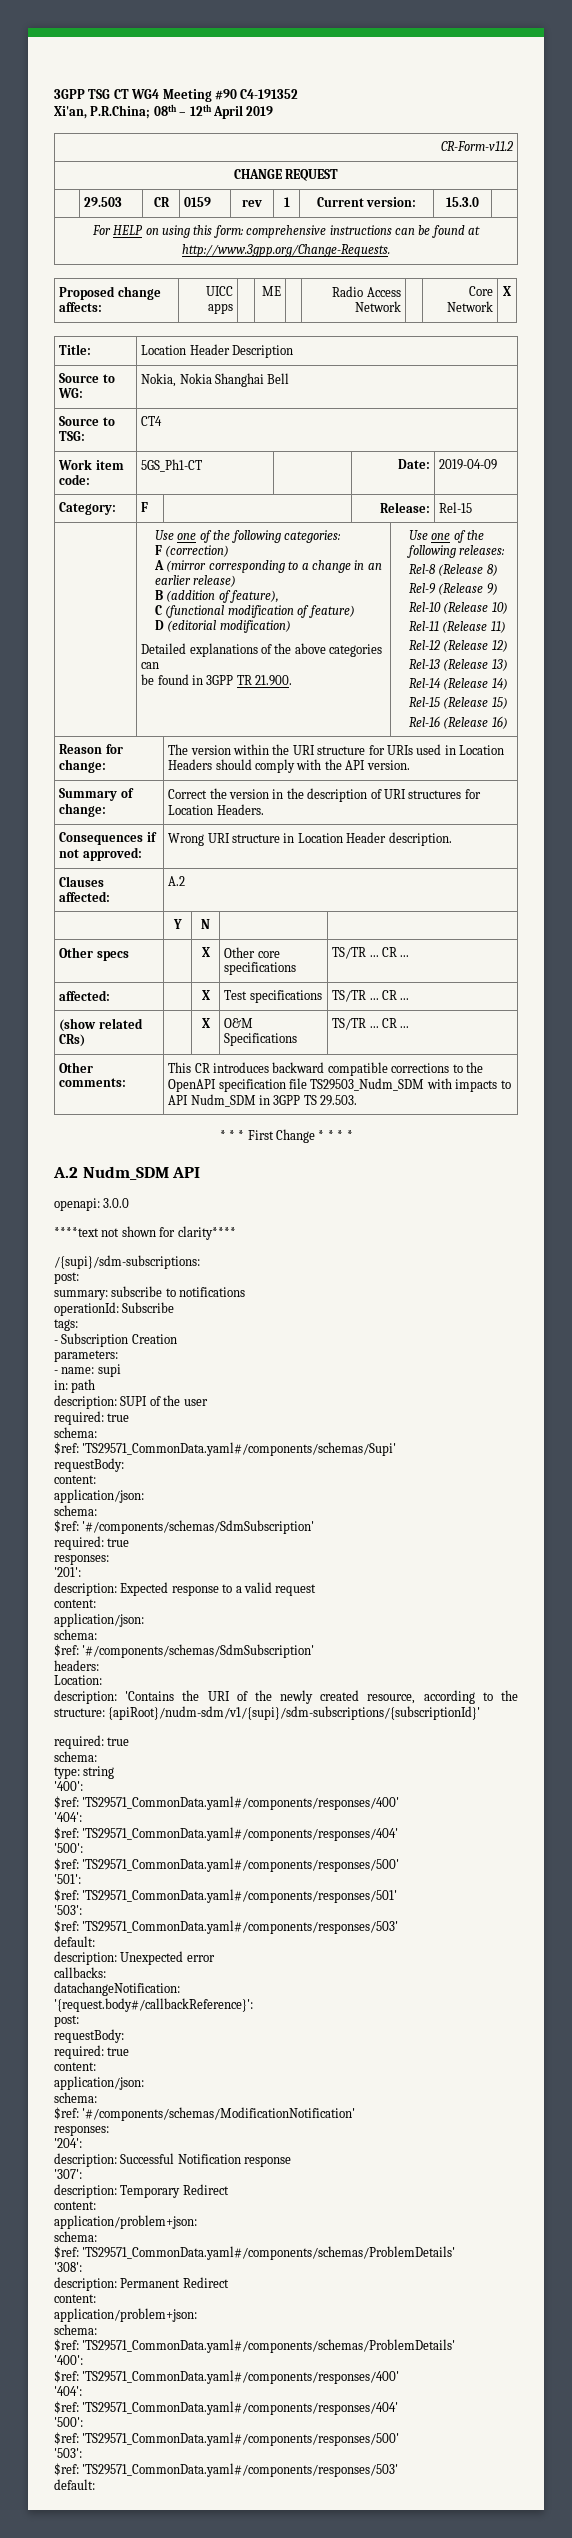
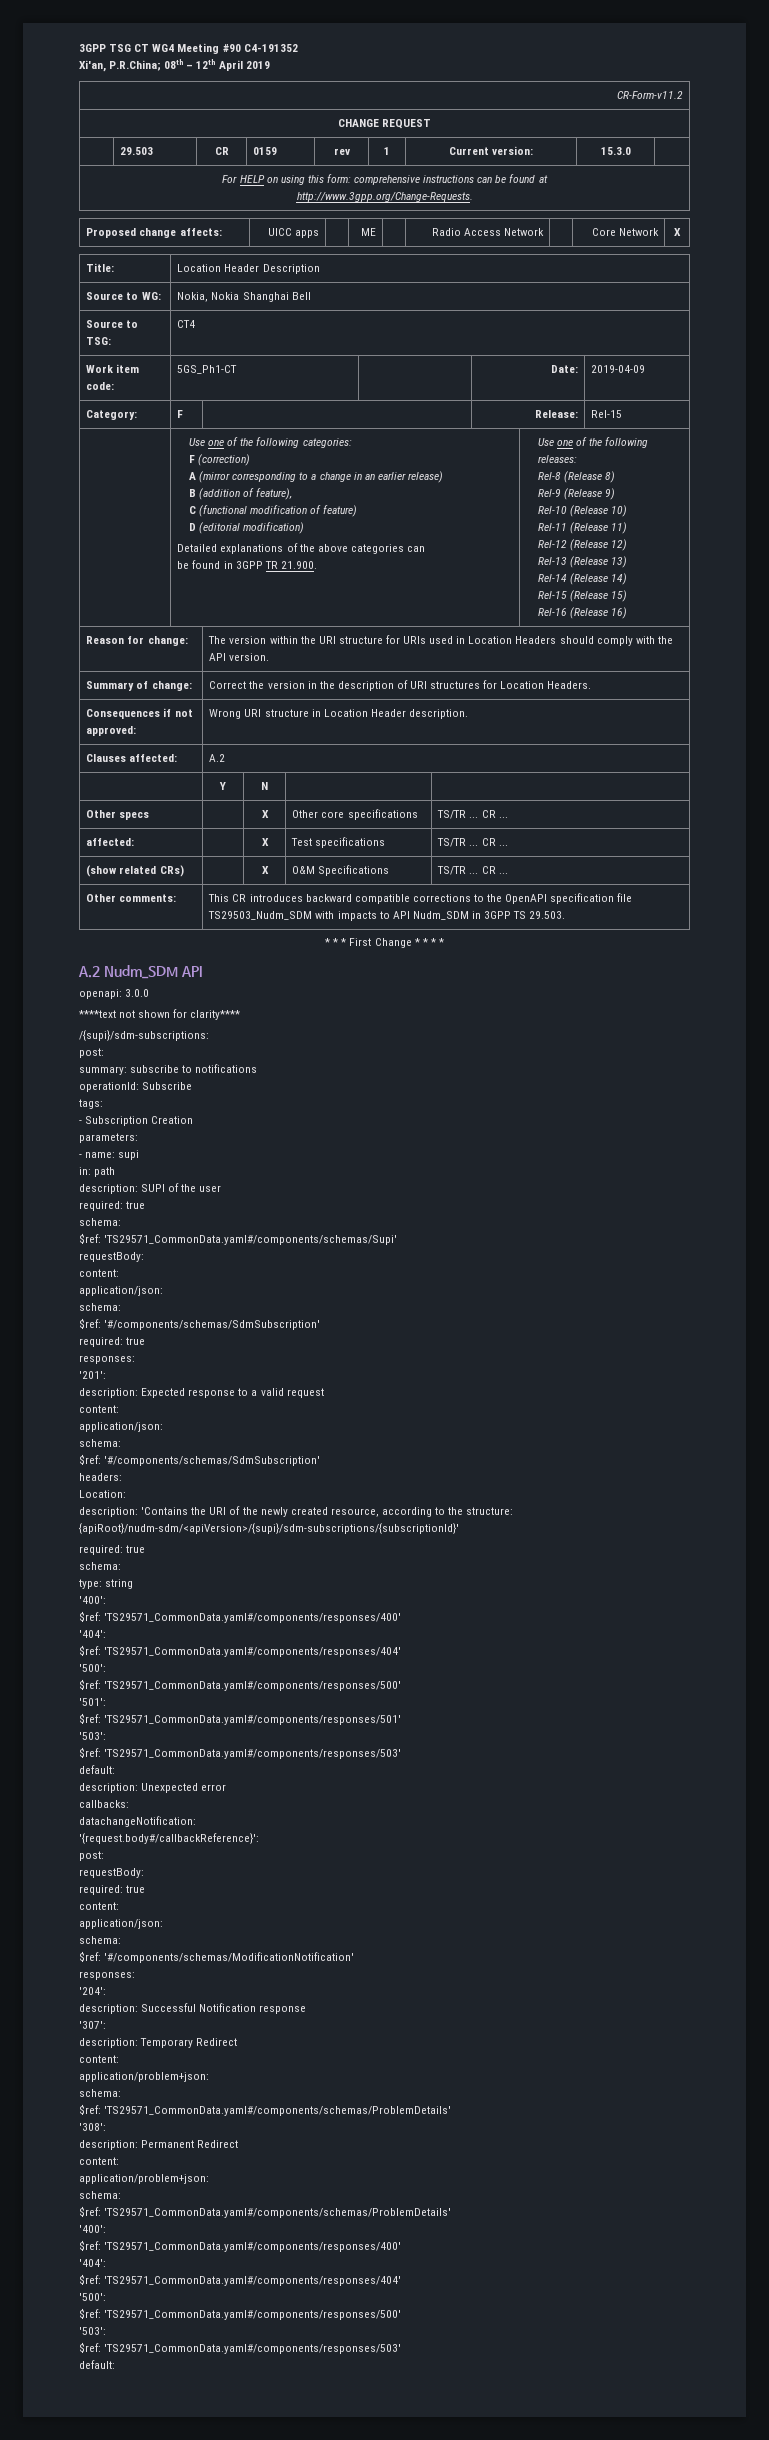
[108,1706,481,1720] {apiRoot}/nudm-sdm/v1/{supi}/sdm-subscriptions/{subscriptionId}' -> [79,1523,459,1534] {apiRoot}/nudm-sdm/<apiVersion>/{supi}/sdm-subscriptions/{subscriptionId}'

